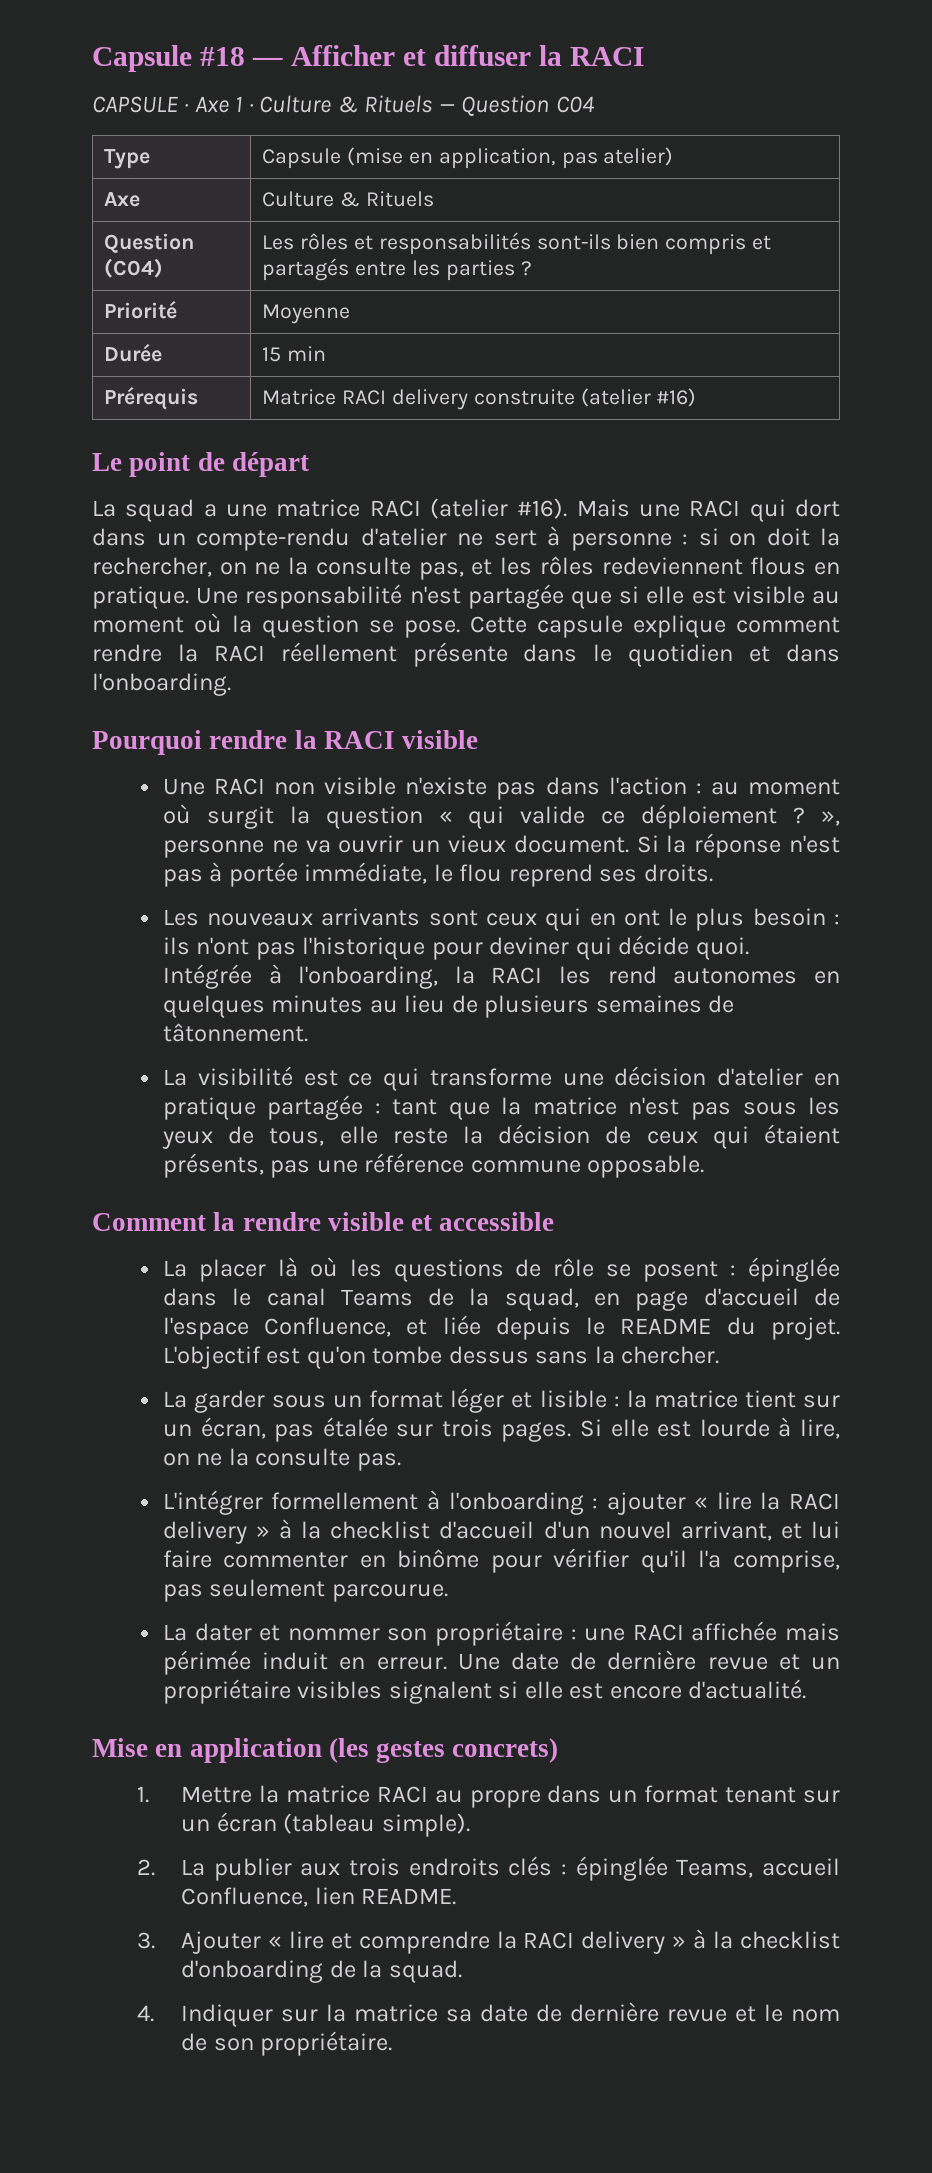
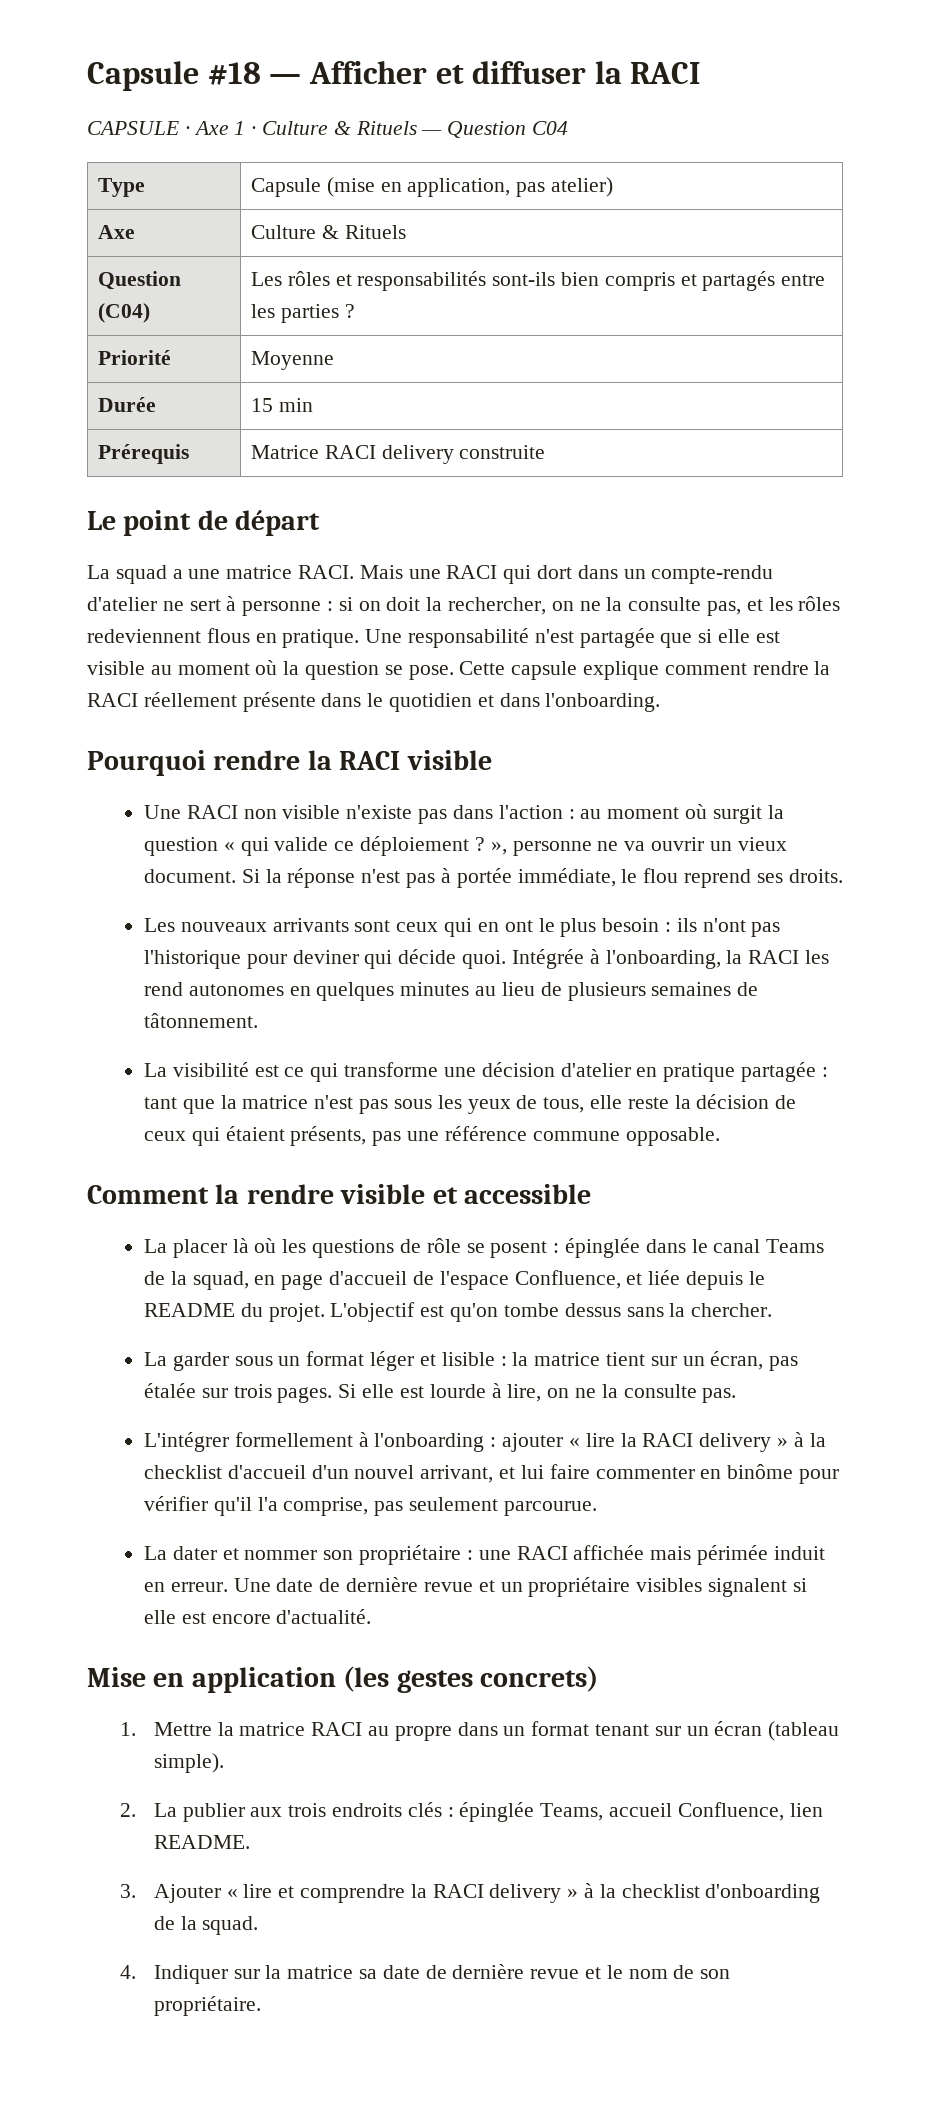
[580,388,697,407] (atelier #16) -> (546, 452) none
[369,498,568,519] RACI (atelier #16). -> [298,565,355,579] RACI.

